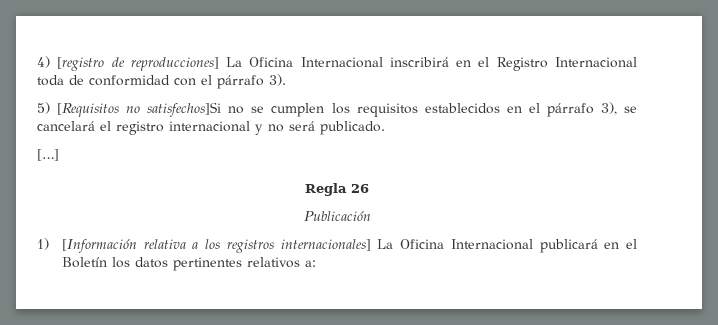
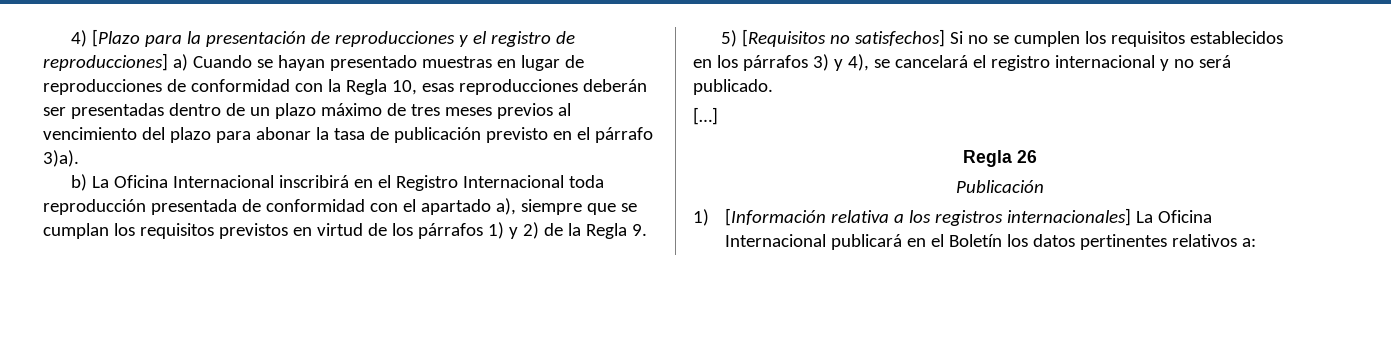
[57,57,219,71] [registro de reproducciones] -> [92,29,576,47] [43,53,584,71] [43,79,647,95] [43,103,571,119] [43,127,653,143] [43,150,79,167] [71,174,88,191] [Plazo para la presentación de reproducciones y el registro de reproducciones] a) Cuando se hayan presentado muestras en lugar de reproducciones de conformidad con la Regla 10, esas reproducciones deberán ser presentadas dentro de un plazo máximo de tres meses previos al vencimiento del plazo para abonar la tasa de publicación previsto en el párrafo 3)a). // b)
(64, 80) none -> [43,199,237,215] reproducción presentada
[217,74,286,89] párrafo 3). -> [420,198,637,215] [43,222,647,239] apartado a), siempre que se cumplan los requisitos previstos en virtud de los párrafos 1) y 2) de la Regla 9.
[147,102,222,117] satisfechos]Si -> [855,29,964,47] satisfechos] Si
[528,102,617,117] el párrafo 3), -> [716,54,869,71] los párrafos 3) y 4),

